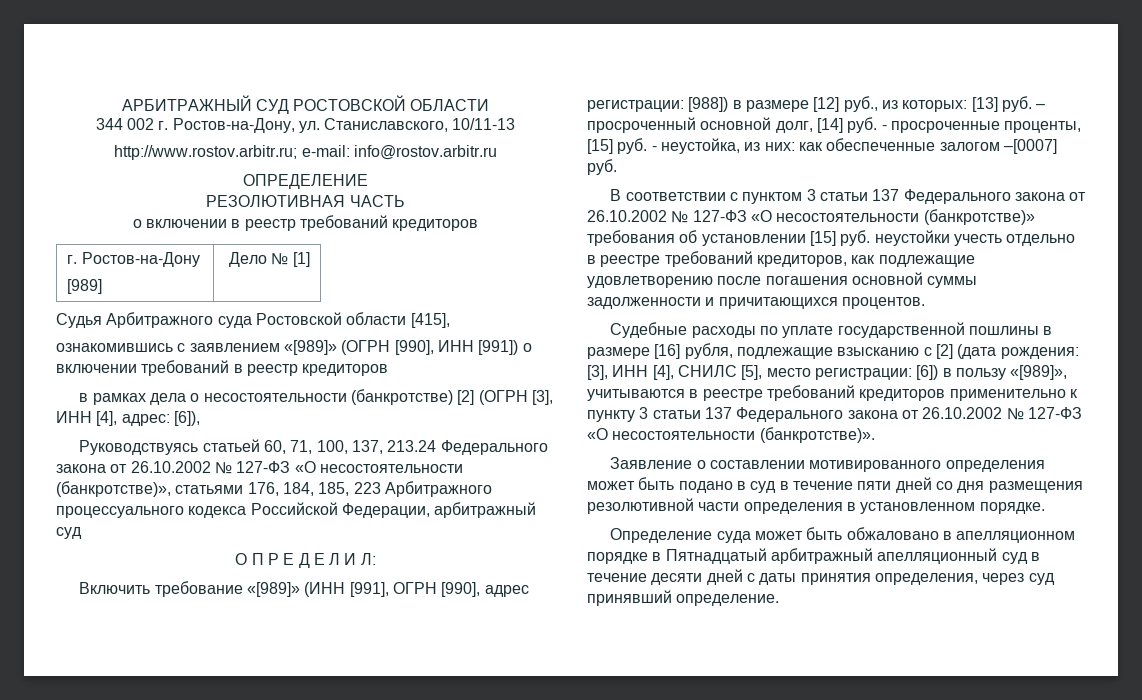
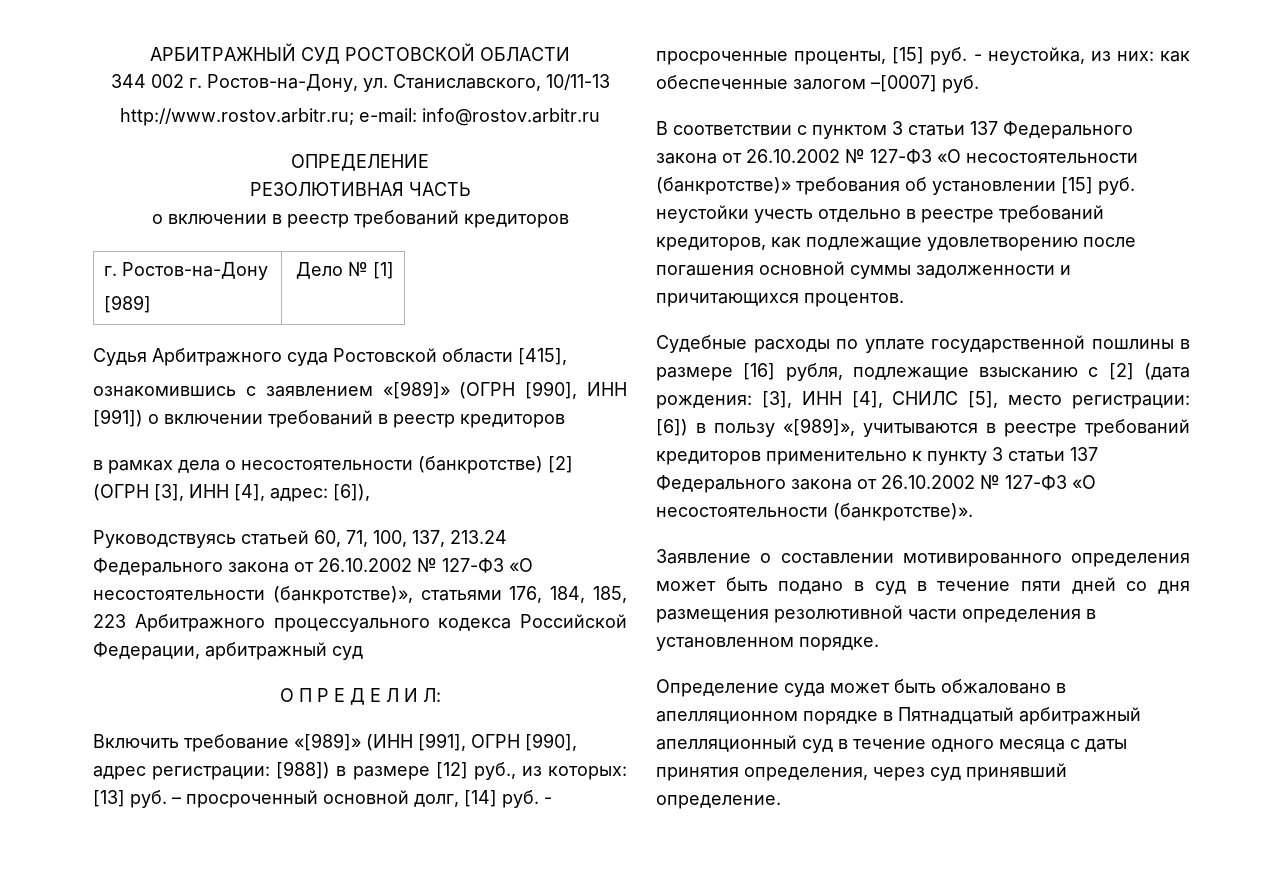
[651,569,743,585] десяти дней -> [931,739,1065,752] одного месяца

